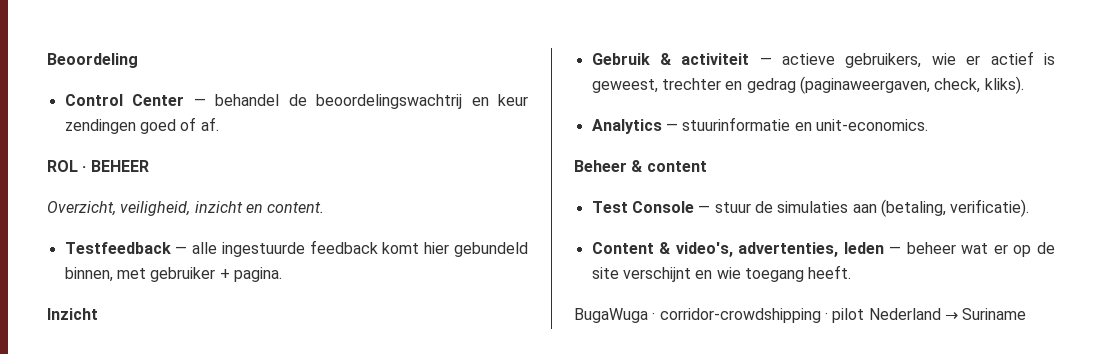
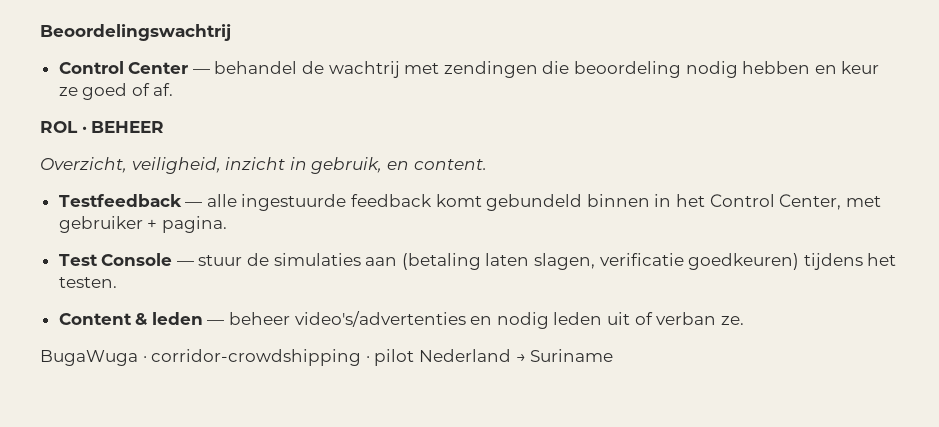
[47,53,138,68] Beoordeling -> [40,24,231,41] Beoordelingswachtrij
[316,94,463,109] beoordelingswachtrij -> [328,61,811,78] wachtrij met zendingen die beoordeling nodig hebben
[64,119,136,134] zendingen -> [58,87,78,96] ze
(243, 207) none -> [289,157,383,174] in gebruik,
[424,242,528,257] [64,267,282,282] [47,308,98,320] [591,51,1055,68] [591,76,1024,94] [591,117,928,134] [574,160,707,172] hier gebundeld binnen, met gebruiker + pagina. // Inzicht // Gebruik & activiteit — actieve gebruikers, wie er actief is geweest, trechter en gedrag (paginaweergaven, check, kliks). // Analytics — stuurinformatie en unit-economics. // Beheer & content -> [486,194,881,211] [58,216,227,233] gebundeld binnen in het Control Center, met gebruiker + pagina.
[880,199,1030,217] (betaling, verificatie). -> [401,253,897,270] [58,277,117,288] (betaling laten slagen, verificatie goedkeuren) tijdens het testen.
[675,242,839,257] video's, advertenties, -> (148, 319) none
[961,242,1055,257] [591,265,852,282] wat er op de site verschijnt en wie toegang heeft. -> [294,311,744,329] video's/advertenties en nodig leden uit of verban ze.

